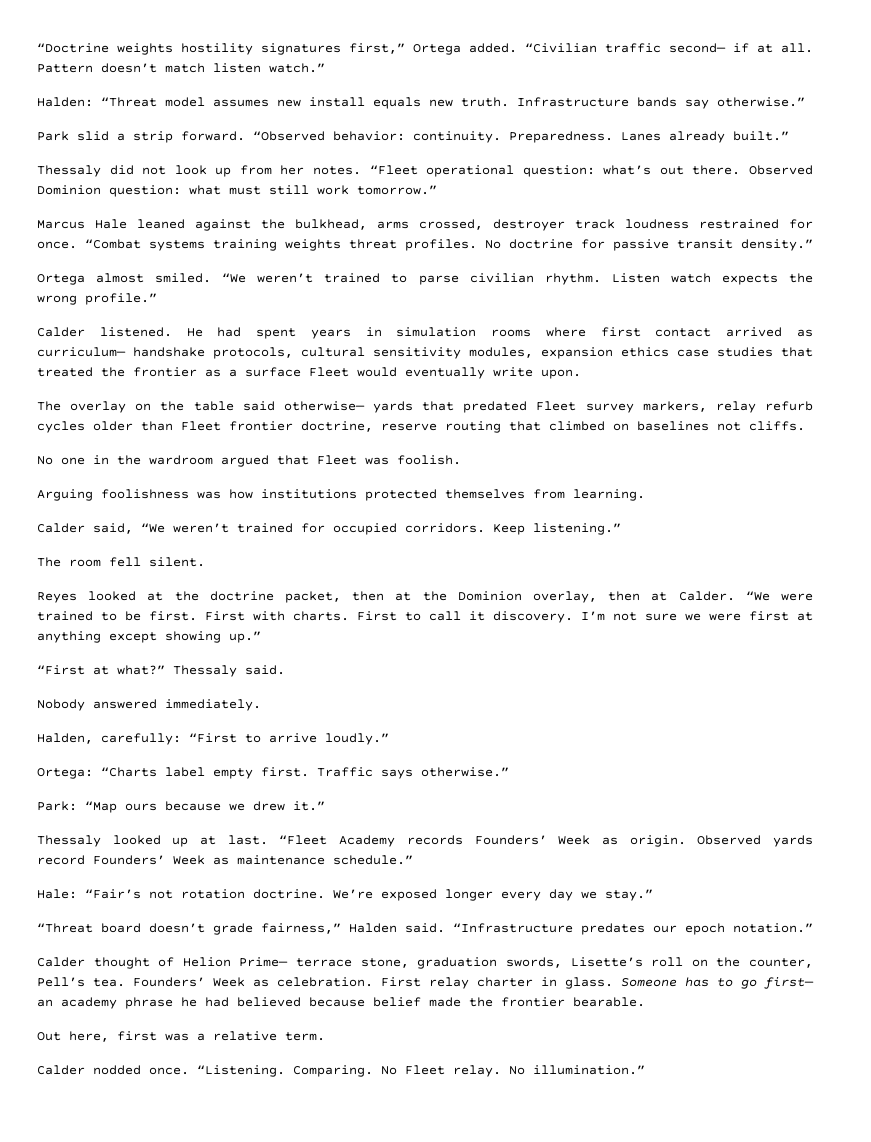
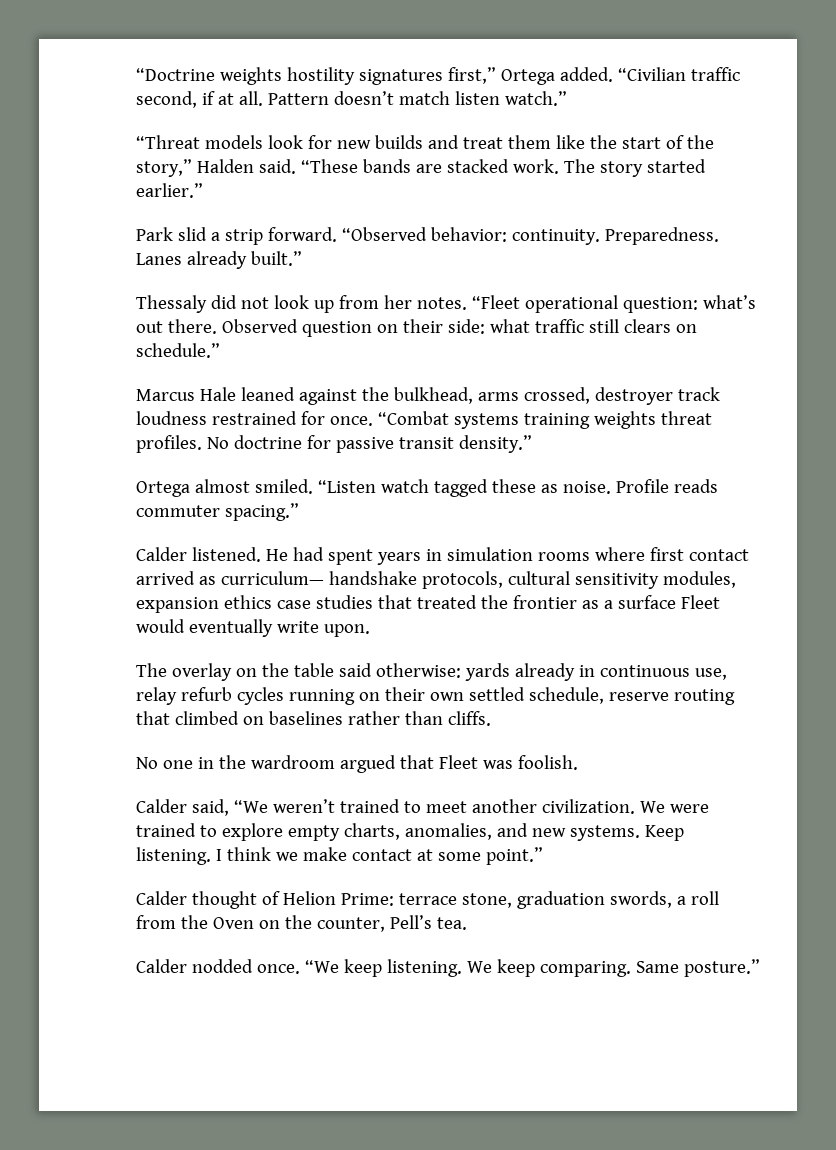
[669,43,726,53] second— -> [136,91,197,108] second,
[37,97,805,109] Halden: “Threat model assumes new install equals new truth. Infrastructure bands say otherwise.” -> [136,135,714,149] [136,159,706,177] [136,183,203,198] “Threat models look for new builds and treat them like the start of the story,” Halden said. “These bands are stacked work. The story started earlier.”
[37,185,437,197] Dominion question: what must still work tomorrow.” -> [301,319,697,337] [136,343,220,358] question on their side: what traffic still clears on schedule.”
[222,273,814,285] [37,293,157,305] “We weren’t trained to parse civilian rhythm. Listen watch expects the wrong profile.” -> [317,479,718,497] [136,503,299,521] “Listen watch tagged these as noise. Profile reads commuter spacing.”
[283,401,813,413] [37,421,373,433] otherwise— yards that predated Fleet survey markers, relay refurb cycles older than Fleet frontier doctrine, -> [375,663,727,681] [136,687,604,705] otherwise: yards already in continuous use, relay refurb cycles running on their own settled schedule,
[717,422,741,431] not -> [347,711,443,725] rather than
[37,489,645,501] // Arguing foolishness was how institutions protected themselves from learning. -> (578, 762) none
[301,523,621,535] [37,557,205,567] [37,591,814,603] [37,611,813,623] [37,631,261,643] [37,665,285,677] [37,699,261,711] [37,733,389,745] [37,767,509,779] [37,801,325,813] [37,835,814,847] [37,855,413,865] [37,889,653,901] [37,923,813,935] for occupied corridors. Keep listening.” // The room fell silent. // Reyes looked at the doctrine packet, then at the Dominion overlay, then at Calder. “We were trained to be first. First with charts. First to call it discovery. I’m not sure we were first at anything except showing up.” // “First at what?” Thessaly said. // Nobody answered immediately. // Halden, carefully: “First to arrive loudly.” // Ortega: “Charts label empty first. Traffic says otherwise.” // Park: “Map ours because we drew it.” // Thessaly looked up at last. “Fleet Academy records Founders’ Week as origin. Observed yards record Founders’ Week as maintenance schedule.” // Hale: “Fair’s not rotation doctrine. We’re exposed longer every day we stay.” // “Threat board doesn’t grade fairness,” Halden said. “Infrastructure predates our epoch notation.” -> [403,799,709,814] [136,823,684,841] [136,847,543,865] to meet another civilization. We were trained to explore empty charts, anomalies, and new systems. Keep listening. I think we make contact at some point.”
[239,957,289,967] Prime— -> [340,893,394,906] Prime:
[570,957,684,967] Lisette’s roll -> [676,891,719,905] [136,915,254,929] a roll from the Oven
[133,977,814,989] [37,997,645,1009] [37,1031,325,1042] [37,1065,645,1077] Founders’ Week as celebration. First relay charter in glass. Someone has to go first— an academy phrase he had believed because belief made the frontier bearable. // Out here, first was a relative term. // Calder nodded once. “Listening. Comparing. No Fleet relay. No illumination.” -> [136,959,760,977] // Calder nodded once. “We keep listening. We keep comparing. Same posture.”

